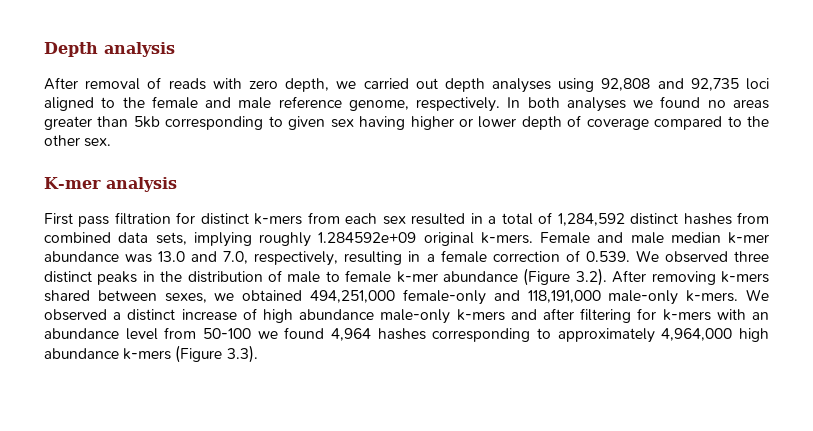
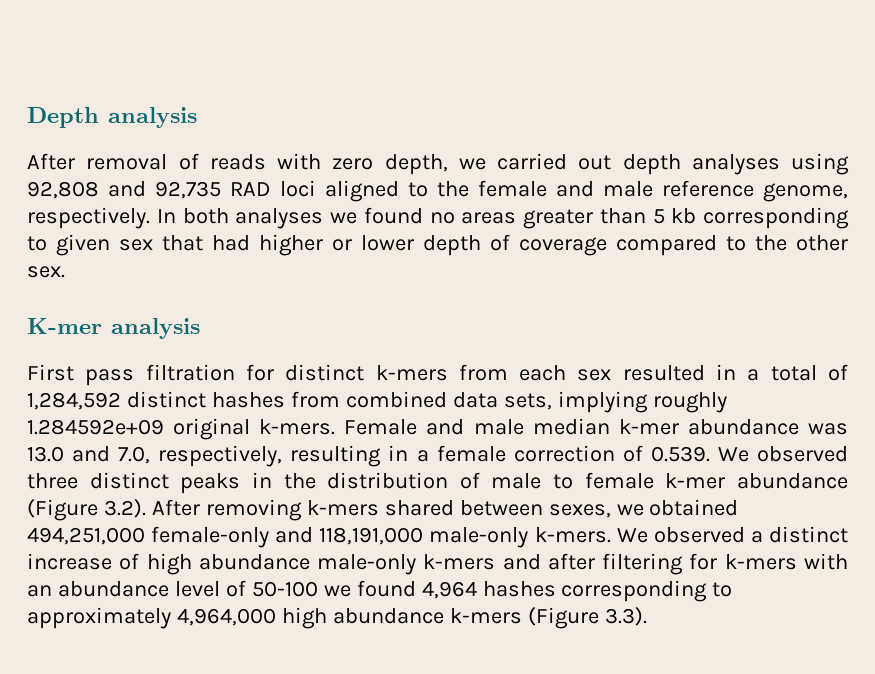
(739, 84) none -> [230,182,271,196] RAD
[133,116,160,128] 5kb -> [652,208,697,224] 5 kb
[359,116,406,130] having -> [162,235,250,251] that had
[164,327,197,339] from -> [225,580,246,597] of

